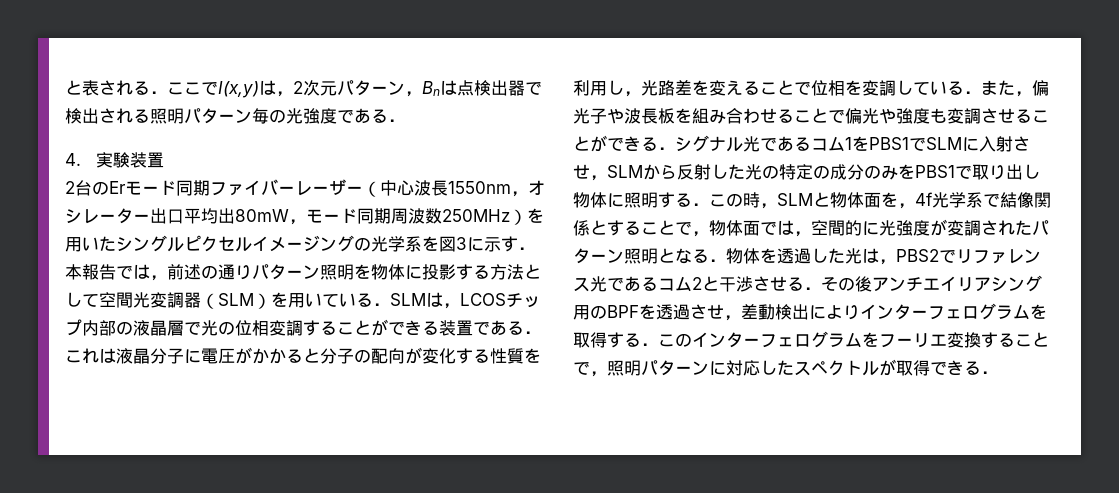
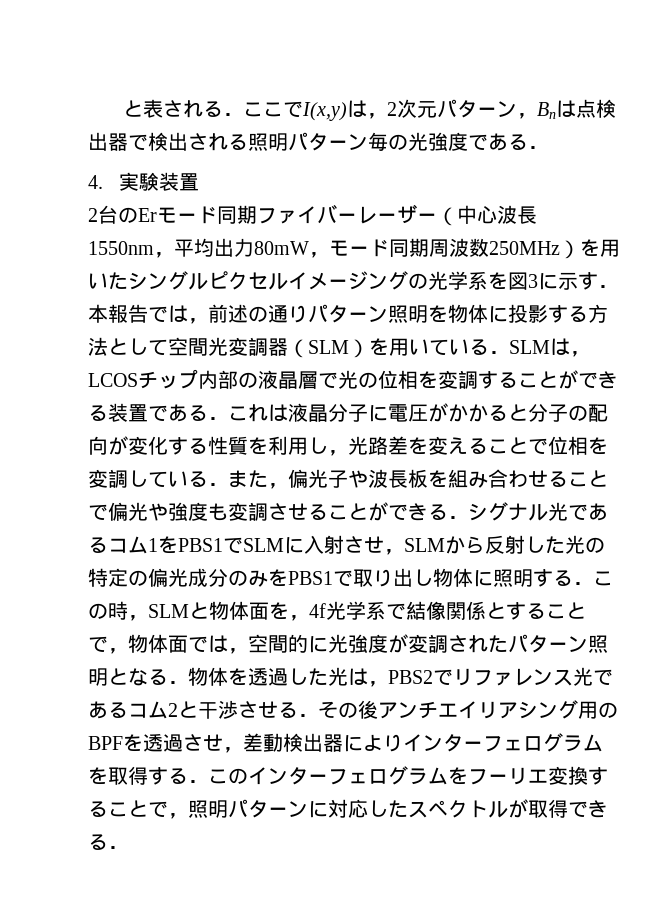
[528,180,545,195] [65,208,235,224] オシレーター出口平均出 -> [174,238,254,257] 平均出力
(269, 328) none -> [418,371,438,389] を
(830, 172) none -> [148,568,188,587] 偏光
(809, 312) none -> [323,734,343,752] 器

